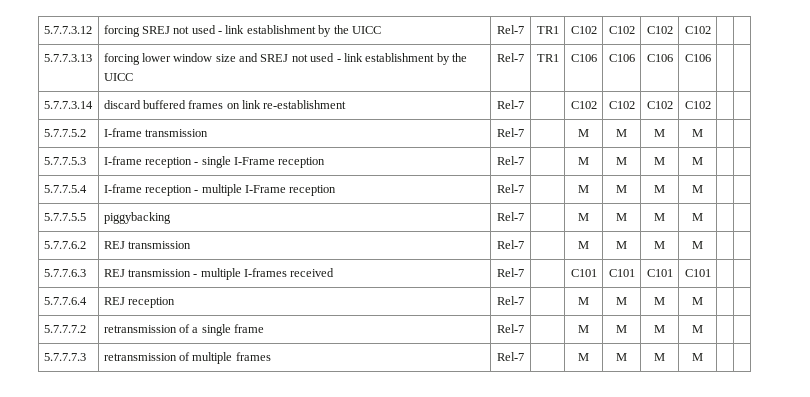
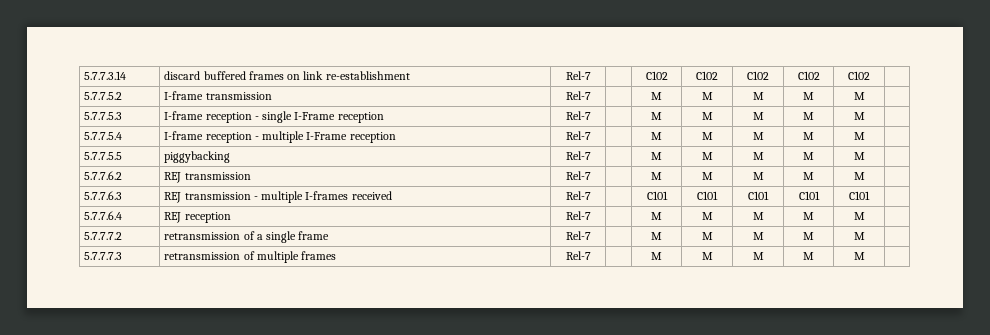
[43,26,92,34] [103,25,381,37] [497,25,524,34] [536,26,559,34] [570,26,597,34] [608,26,635,34] [646,26,673,34] [684,26,711,34] [43,54,92,62] [103,53,468,65] [103,73,133,81] [497,53,524,62] [536,54,559,62] [570,54,597,62] [608,54,635,62] [646,54,673,62] [684,54,711,62] 5.7.7.3.12 | forcing SREJ not used - link establishment by the UICC | Rel-7 | TR1 | C102 | C102 | C102 | C102 | | // 5.7.7.3.13 | forcing lower window size and SREJ not used - link establishment by the UICC | Rel-7 | TR1 | C106 | C106 | C106 | C106 | | // -> (84, 75) none
(711, 105) none -> [848,71,870,80] C102
(703, 133) none -> [853,92,865,100] M
(703, 161) none -> [853,112,865,120] M
(703, 189) none -> [853,132,865,140] M
(703, 217) none -> [853,152,865,160] M
(703, 245) none -> [853,172,865,180] M
(711, 273) none -> [849,191,870,200] C101
(703, 301) none -> [853,212,865,220] M
(703, 329) none -> [853,232,865,240] M
(703, 357) none -> [853,252,865,260] M

